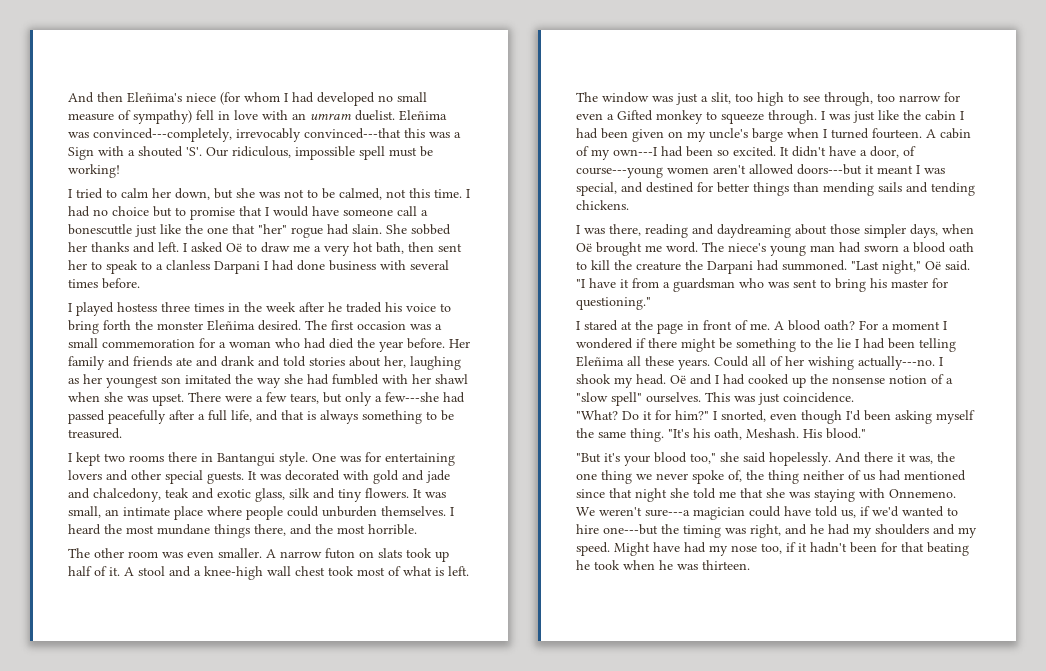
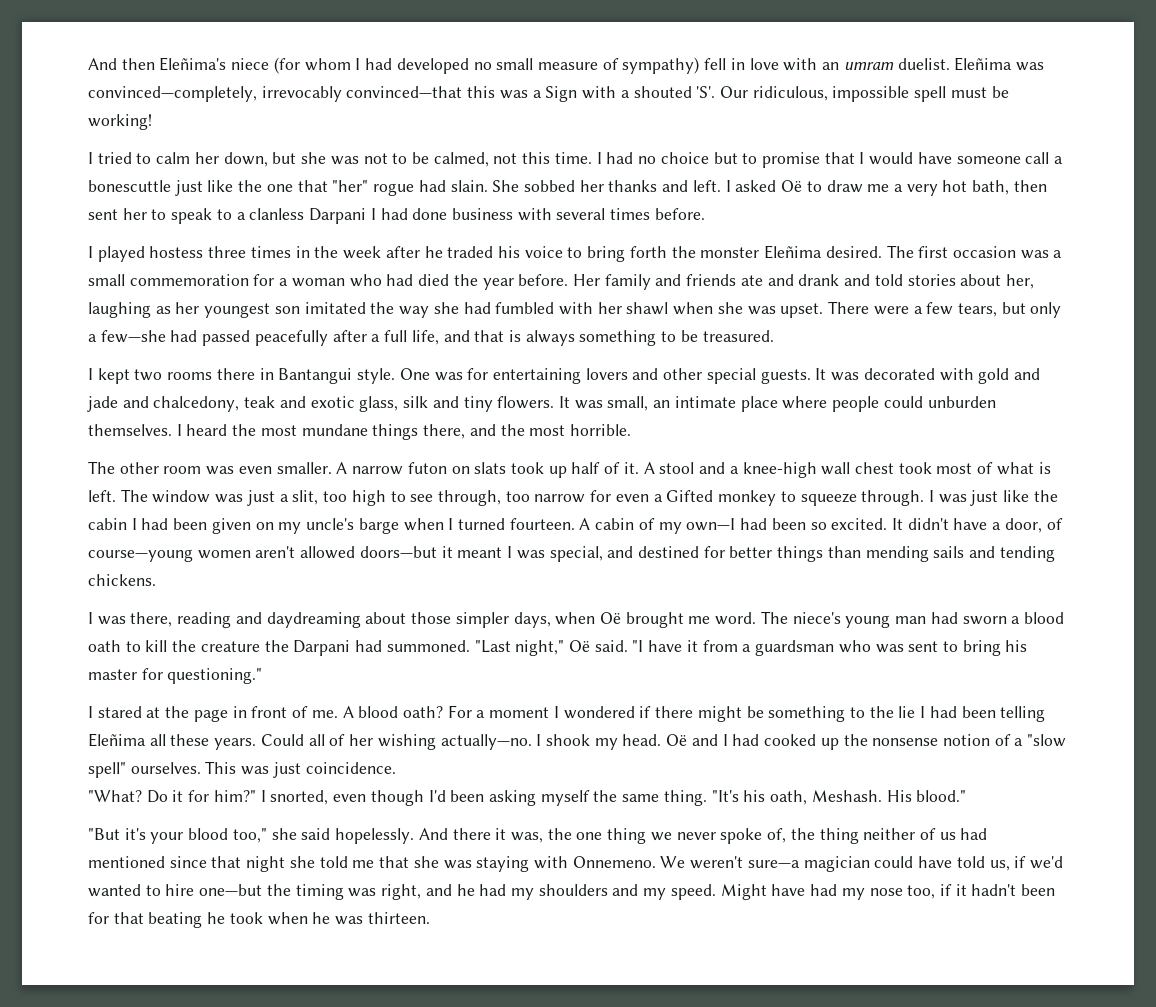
[93,128,401,142] convinced---completely, irrevocably convinced---that -> [88,86,463,102] convinced—completely, irrevocably convinced—that
[385,392,439,402] few---she -> [100,330,166,343] few—she
[613,147,657,156] own---I -> [686,518,736,531] own—I
[576,167,663,178] course---young -> [88,549,193,562] course—young
[797,164,862,175] doors---but -> [359,546,437,558] doors—but
[858,356,935,370] actually---no. -> [440,734,532,750] actually—no.
[645,509,690,517] sure---a -> [747,860,800,868] sure—a
[603,524,658,535] one---but -> [199,884,263,896] one—but

